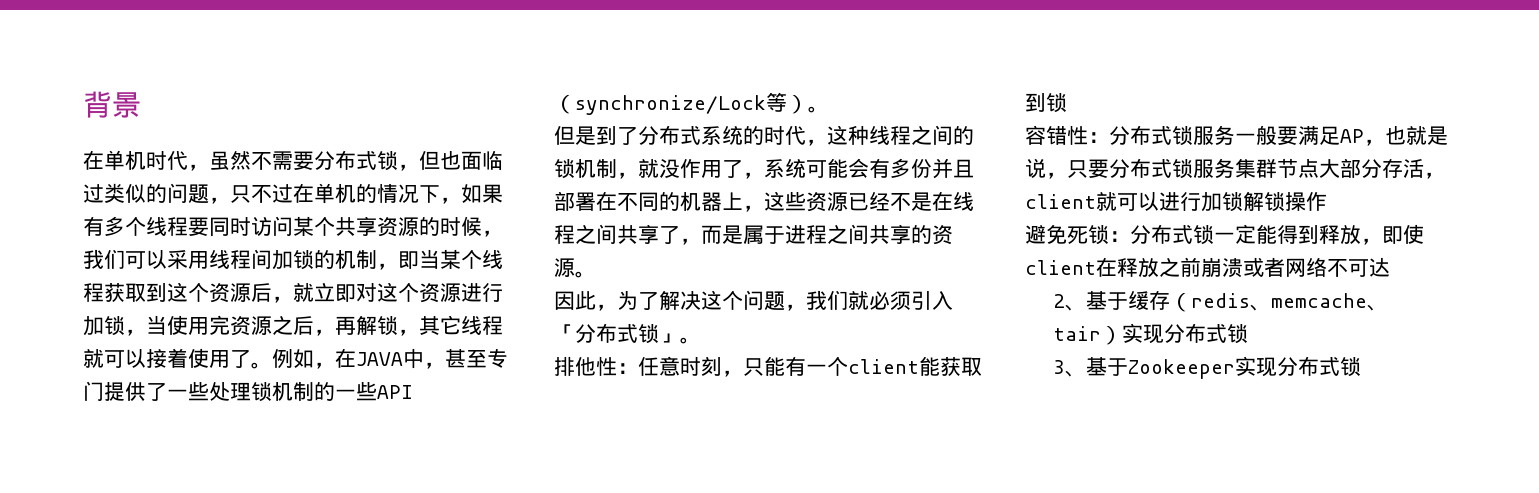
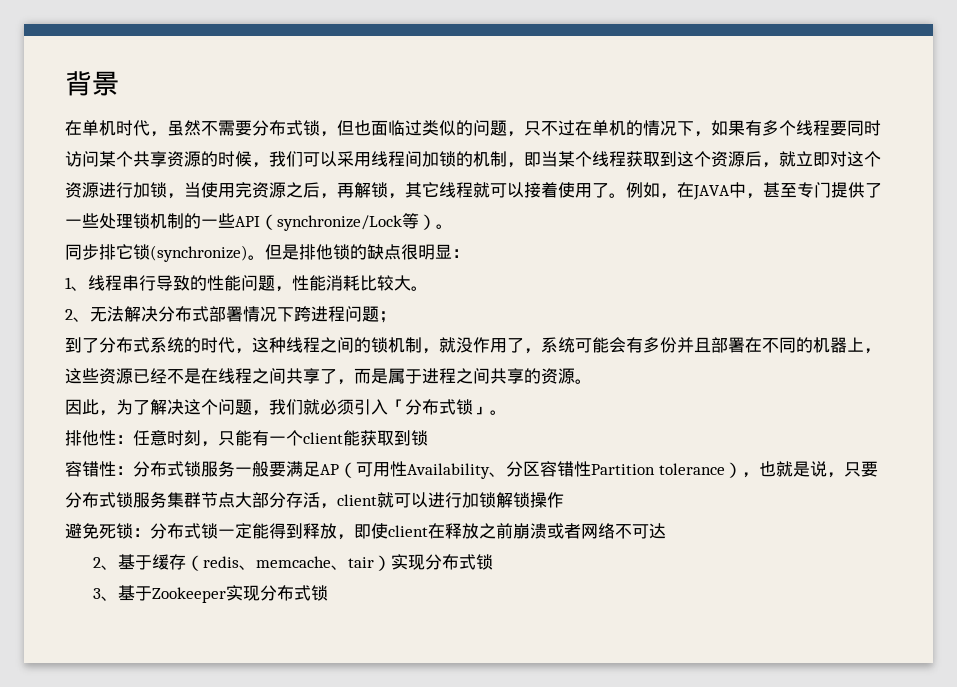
[554,126,596,145] 但是 -> [65,244,469,262] [65,275,428,292] [65,306,396,323] 同步排它锁(synchronize)。但是排他锁的缺点很明显： // 1、线程串行导致的性能问题，性能消耗比较大。 // 2、无法解决分布式部署情况下跨进程问题； //
(1364, 136) none -> [339,461,742,479] （可用性Availability、分区容错性Partition tolerance）

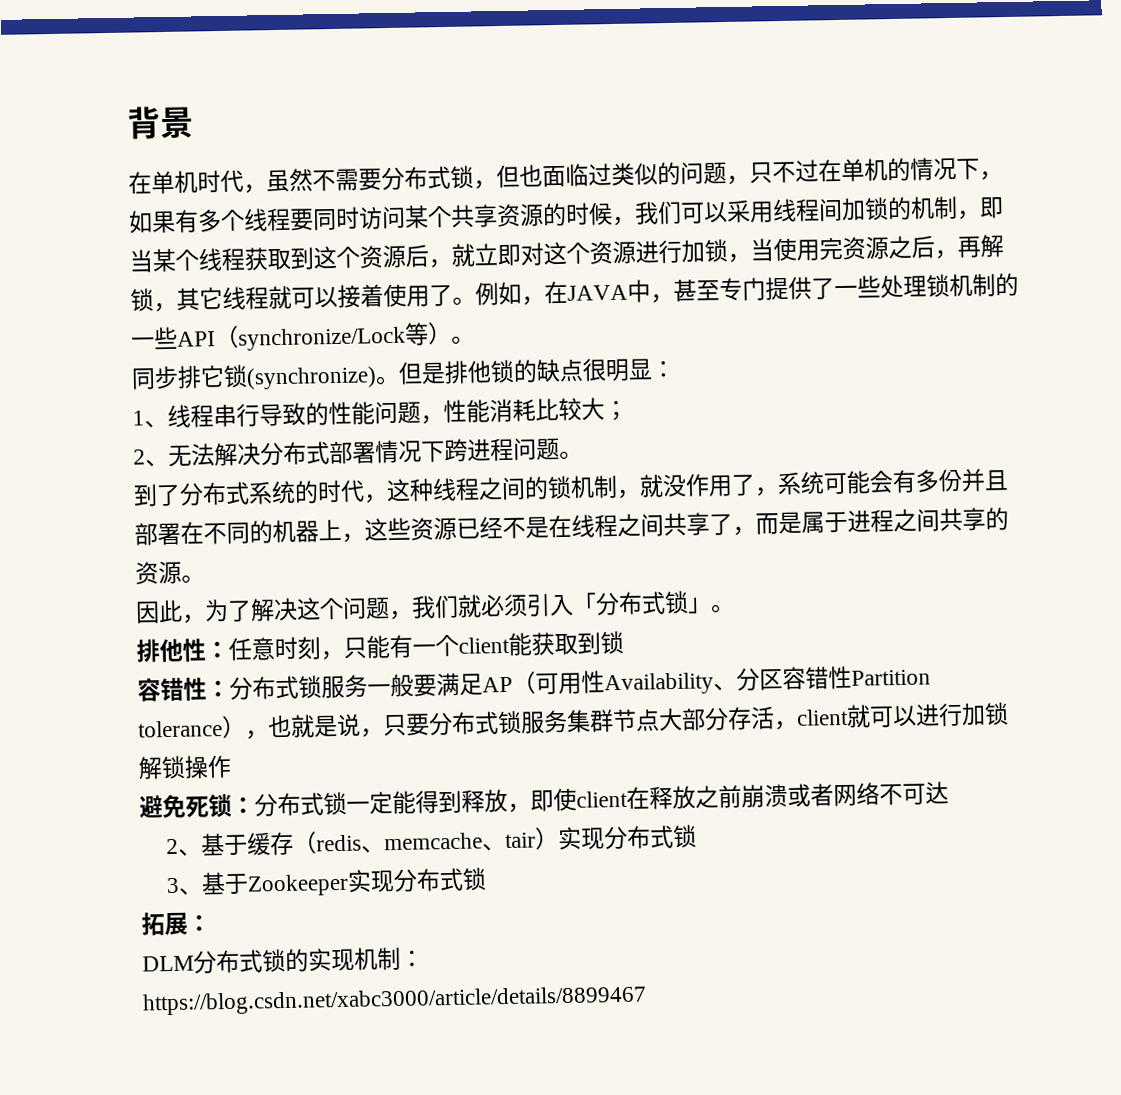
[411,286,428,291] 。 -> [604,400,628,422] ；
[379,311,396,323] ； -> [559,450,583,460] 。
(329, 593) none -> [141,912,211,936] [142,946,424,974] [142,985,647,1016] // 拓展： // DLM分布式锁的实现机制： // https://blog.csdn.net/xabc3000/article/details/8899467

